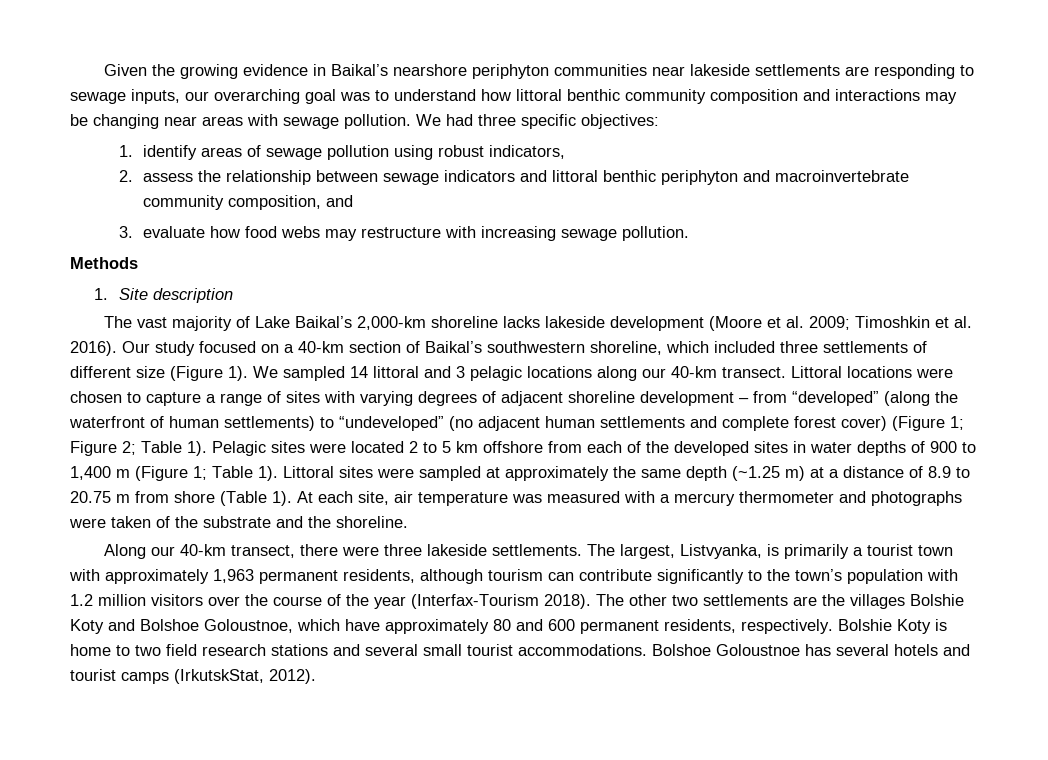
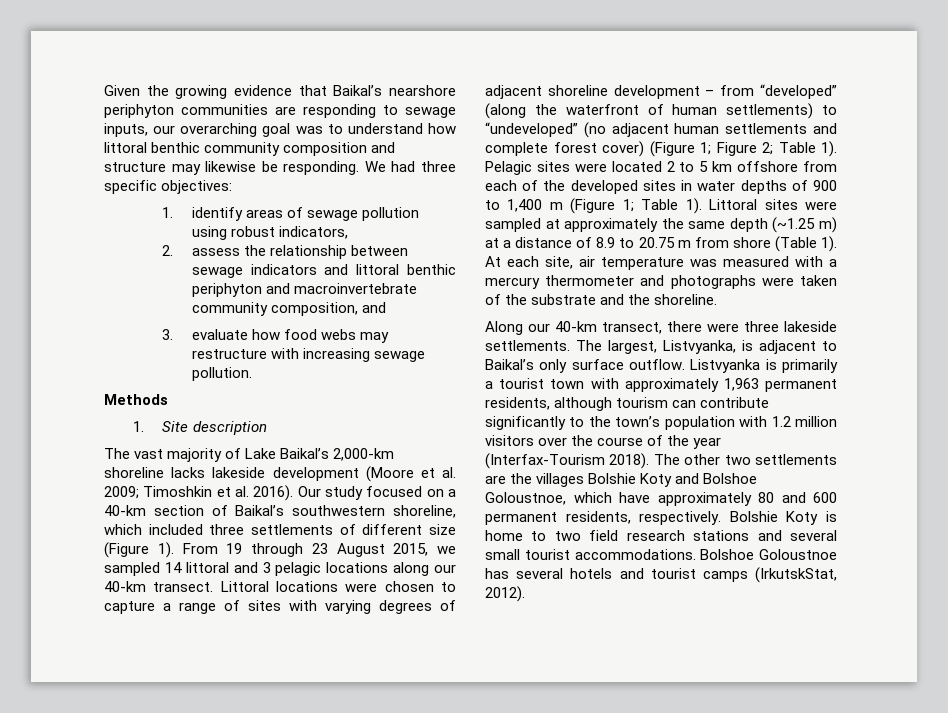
[313,64,327,76] in -> [298,85,327,96] that
[652,64,841,76] near lakeside settlements -> (268, 109) none
[835,89,957,104] [70,114,411,129] interactions may be changing near areas with sewage pollution. -> [104,161,360,175] structure may likewise be responding.
[253,366,278,378] We -> [182,543,456,557] From 19 through 23 August 2015, we
(780, 550) none -> [759,340,837,354] [485,359,777,373] adjacent to Baikal’s only surface outflow. Listvyanka is

